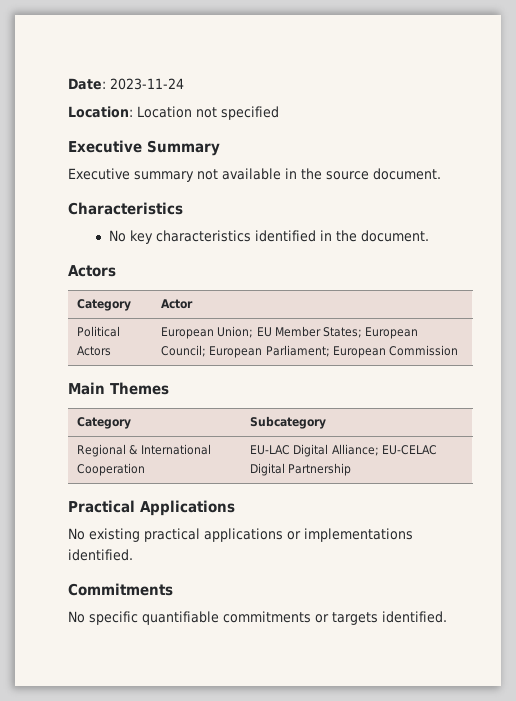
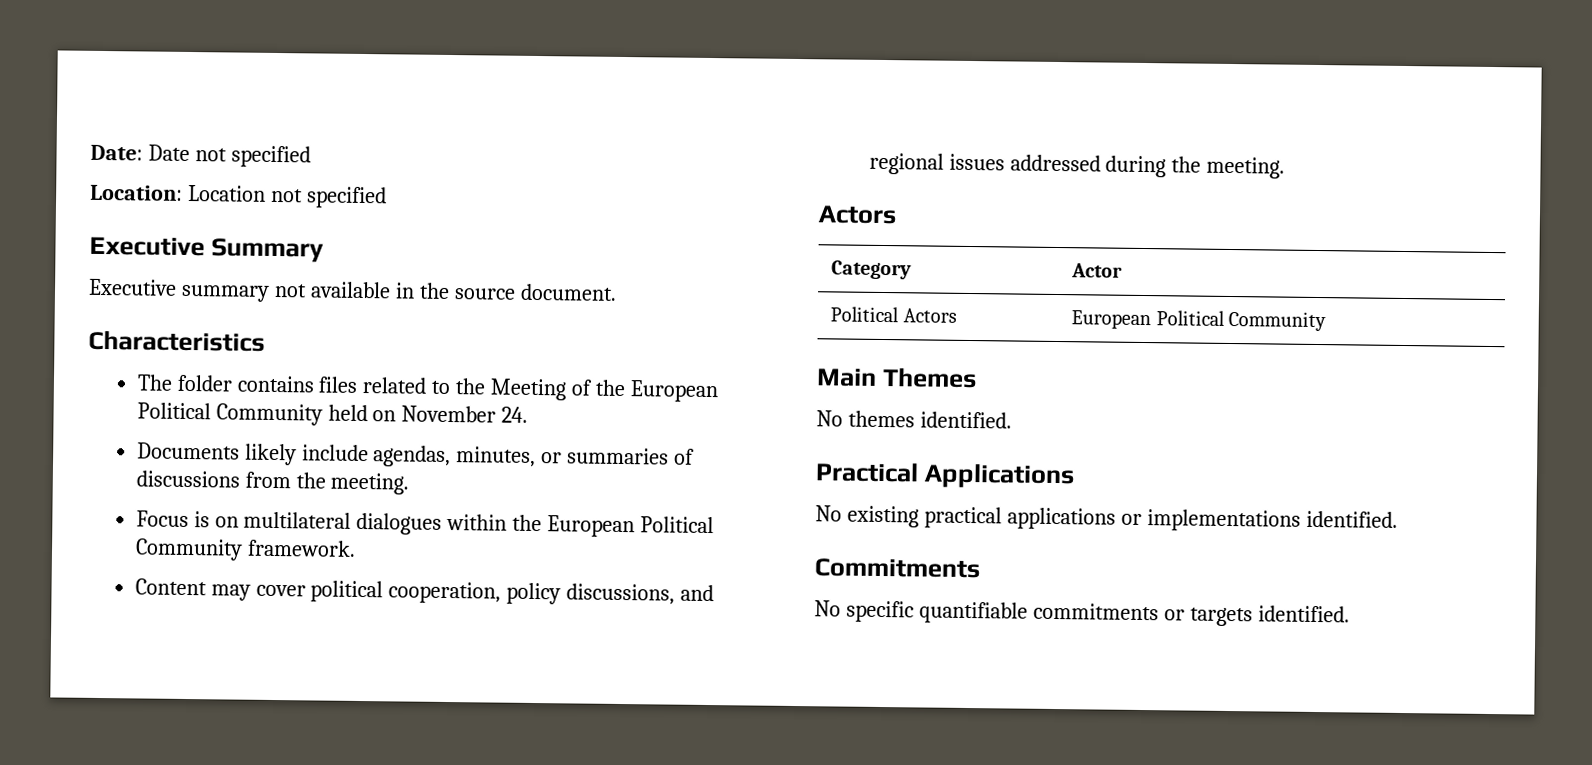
[110,78,184,90] 2023-11-24 -> [147,144,311,168] Date not specified
[108,230,429,244] No key characteristics identified in the document. -> [136,374,720,403] [136,402,529,426] [136,442,696,468] [135,470,410,495] [135,510,715,538] [134,538,356,561] [134,578,715,605] [868,152,1286,179] The folder contains files related to the Meeting of the European Political Community held on November 24. // Documents likely include agendas, minutes, or summaries of discussions from the meeting. // Focus is on multilateral dialogues within the European Political Community framework. // Content may cover political cooperation, policy discussions, and regional issues addressed during the meeting.
[217,326,419,339] [161,345,459,358] [68,382,169,395] [77,417,132,429] [250,416,327,429] [77,444,211,457] [77,463,146,476] [250,444,437,457] [250,463,352,476] Union; EU Member States; European Council; European Parliament; European Commission // Main Themes // Category | Subcategory // Regional & International Cooperation | EU-LAC Digital Alliance; EU-CELAC Digital Partnership -> [1155,310,1327,332] [816,367,977,389] [816,410,1012,429] Political Community // Main Themes // No themes identified.

